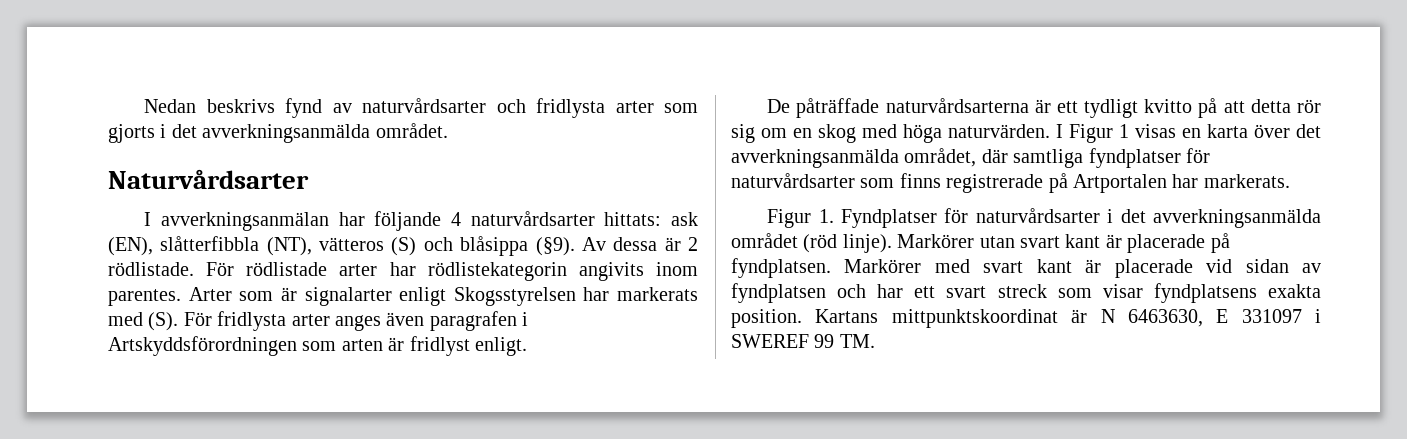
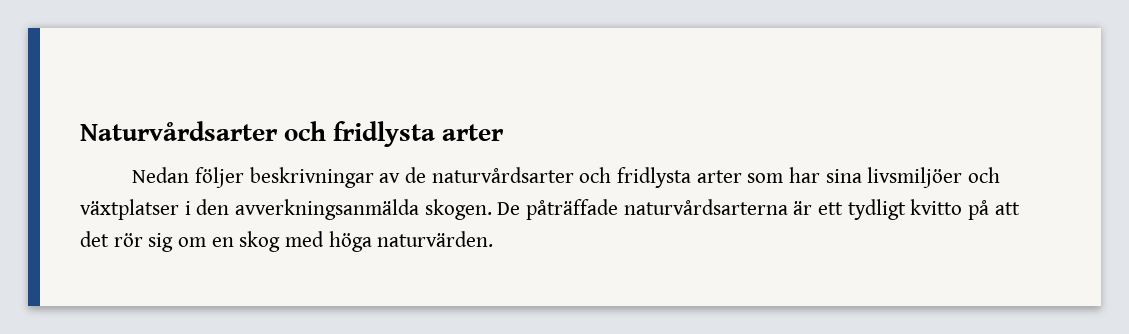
[144,98,352,118] Nedan beskrivs fynd av -> [80,121,505,147] [132,167,426,188] Naturvårdsarter och fridlysta arter // Nedan följer beskrivningar av de
[108,123,448,143] [108,169,309,189] [144,211,698,231] [108,236,699,256] [108,262,698,281] [108,287,698,306] [108,311,529,331] [108,336,527,356] gjorts i det avverkningsanmälda området. // Naturvårdsarter // I avverkningsanmälan har följande 4 naturvårdsarter hittats: ask (EN), slåtterfibbla (NT), vätteros (S) och blåsippa (§9). Av dessa är 2 rödlistade. För rödlistade arter har rödlistekategorin angivits inom parentes. Arter som är signalarter enligt Skogsstyrelsen har markerats med (S). För fridlysta arter anges även paragrafen i Artskyddsförordningen som arten är fridlyst enligt. // -> [788,167,1000,188] [80,199,492,220] har sina livsmiljöer och växtplatser i den avverkningsanmälda skogen.
[1250,99,1291,113] detta -> [80,231,109,247] det
[1056,124,1321,143] [731,148,1210,168] [731,173,1290,193] [767,208,1321,228] [731,233,1230,253] [731,258,1321,278] [731,283,1321,303] [731,309,1321,328] [731,334,875,348] I Figur 1 visas en karta över det avverkningsanmälda området, där samtliga fyndplatser för naturvårdsarter som finns registrerade på Artportalen har markerats. // Figur 1. Fyndplatser för naturvårdsarter i det avverkningsanmälda området (röd linje). Markörer utan svart kant är placerade på fyndplatsen. Markörer med svart kant är placerade vid sidan av fyndplatsen och har ett svart streck som visar fyndplatsens exakta position. Kartans mittpunktskoordinat är N 6463630, E 331097 i SWEREF 99 TM. -> (494, 239) none

